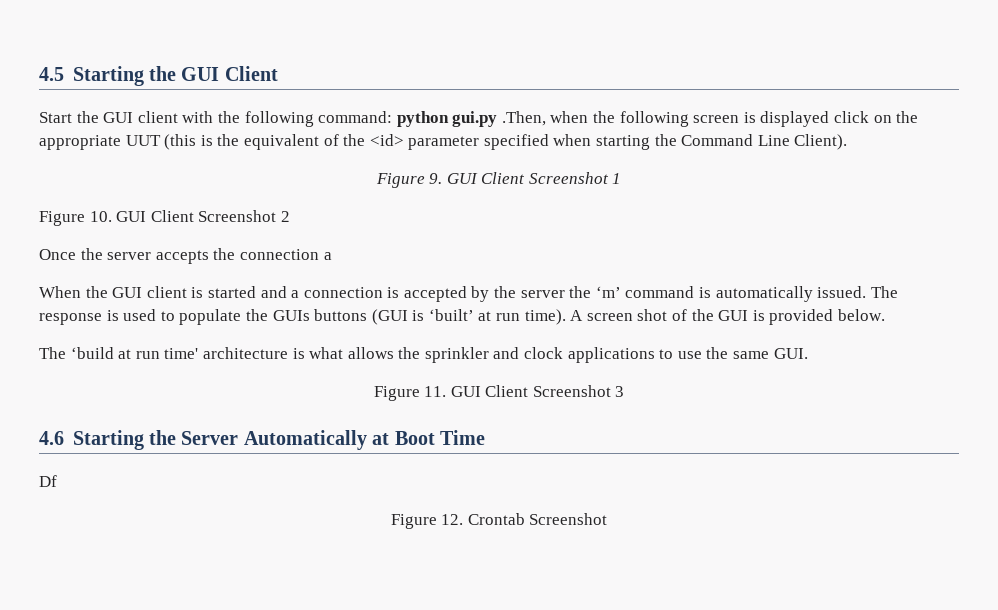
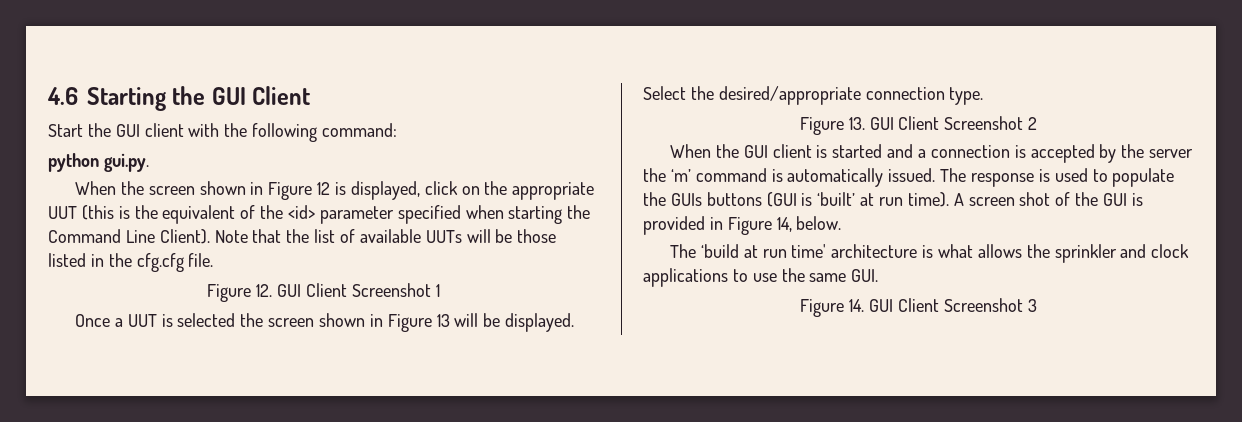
[39,67,64,81] 4.5 -> [47,87,78,105] 4.6
[396,111,830,127] python gui.py .Then, when the following screen is displayed -> [48,153,149,172] [74,181,420,200] // python gui.py. // When the screen shown in Figure 12 is displayed,
[375,173,443,188] // Figure 9. -> [214,229,557,243] [48,253,214,272] [207,284,273,302] Note that the list of available UUTs will be those listed in the cfg.cfg file. // Figure 12.
[39,210,290,226] [39,248,332,264] Figure 10. GUI Client Screenshot 2 // Once the server accepts the connection a -> [74,313,575,332] [643,86,984,105] [799,116,1038,135] Once a UUT is selected the screen shown in Figure 13 will be displayed. Select the desired/appropriate connection type. // Figure 13. GUI Client Screenshot 2
(834, 317) none -> [709,217,792,235] in Figure 14,
[424,386,447,397] 11. -> [849,299,865,312] 14.
[39,430,485,450] [39,475,57,487] [390,513,608,529] // 4.6 Starting the Server Automatically at Boot Time // Df // Figure 12. Crontab Screenshot -> (1037, 305) none

